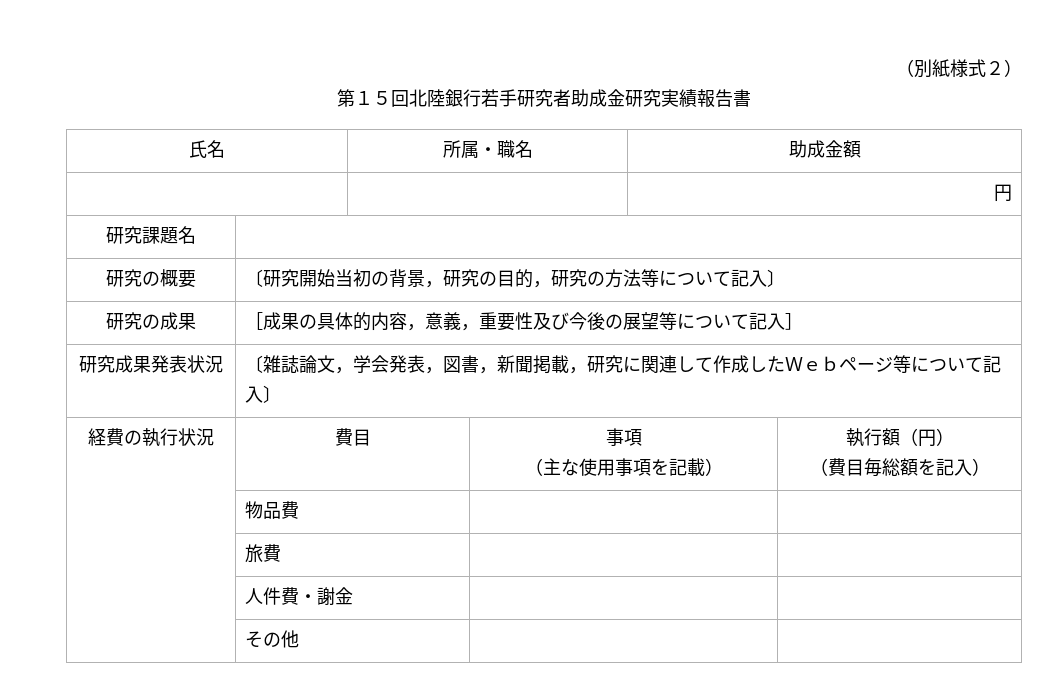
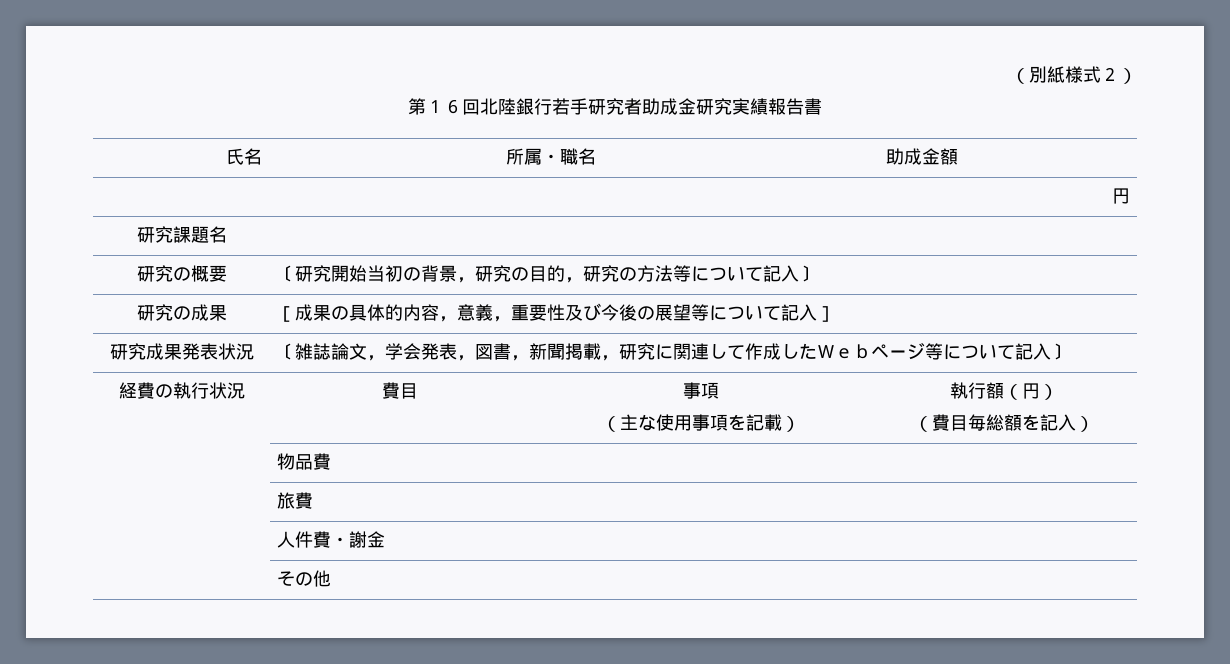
[373,91,391,105] ５ -> [444,99,462,114] ６

